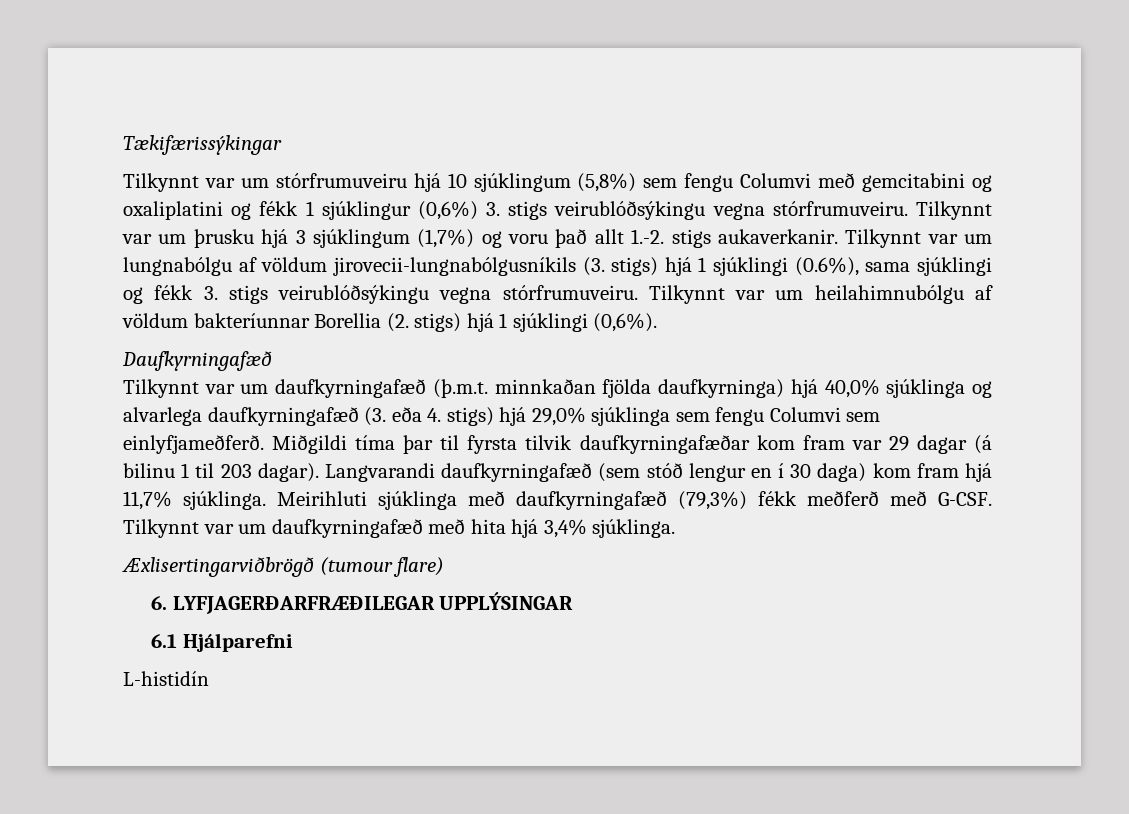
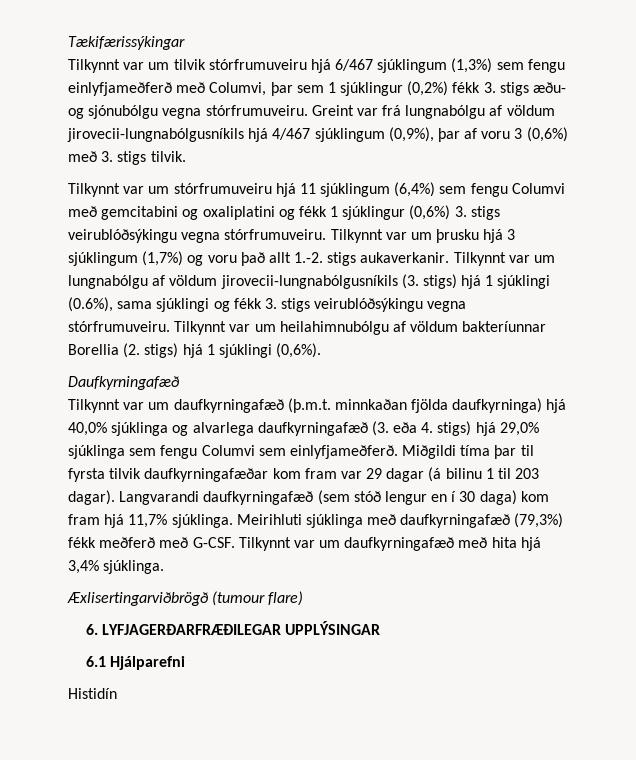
(282, 145) none -> [68,58,565,73] [68,81,567,96] [68,105,555,119] [67,127,568,142] [68,151,186,165] // Tilkynnt var um tilvik stórfrumuveiru hjá 6/467 sjúklingum (1,3%) sem fengu einlyfjameðferð með Columvi, þar sem 1 sjúklingur (0,2%) fékk 3. stigs æðu- og sjónubólgu vegna stórfrumuveiru. Greint var frá lungnabólgu af völdum jirovecii-lungnabólgusníkils hjá 4/467 sjúklingum (0,9%), þar af voru 3 (0,6%) með 3. stigs tilvik.
[447,173,637,192] 10 sjúklingum (5,8%) -> [299,182,436,197] 11 sjúklingum (6,4%)
[123,671,209,686] L-histidín -> [68,688,117,699] Histidín

